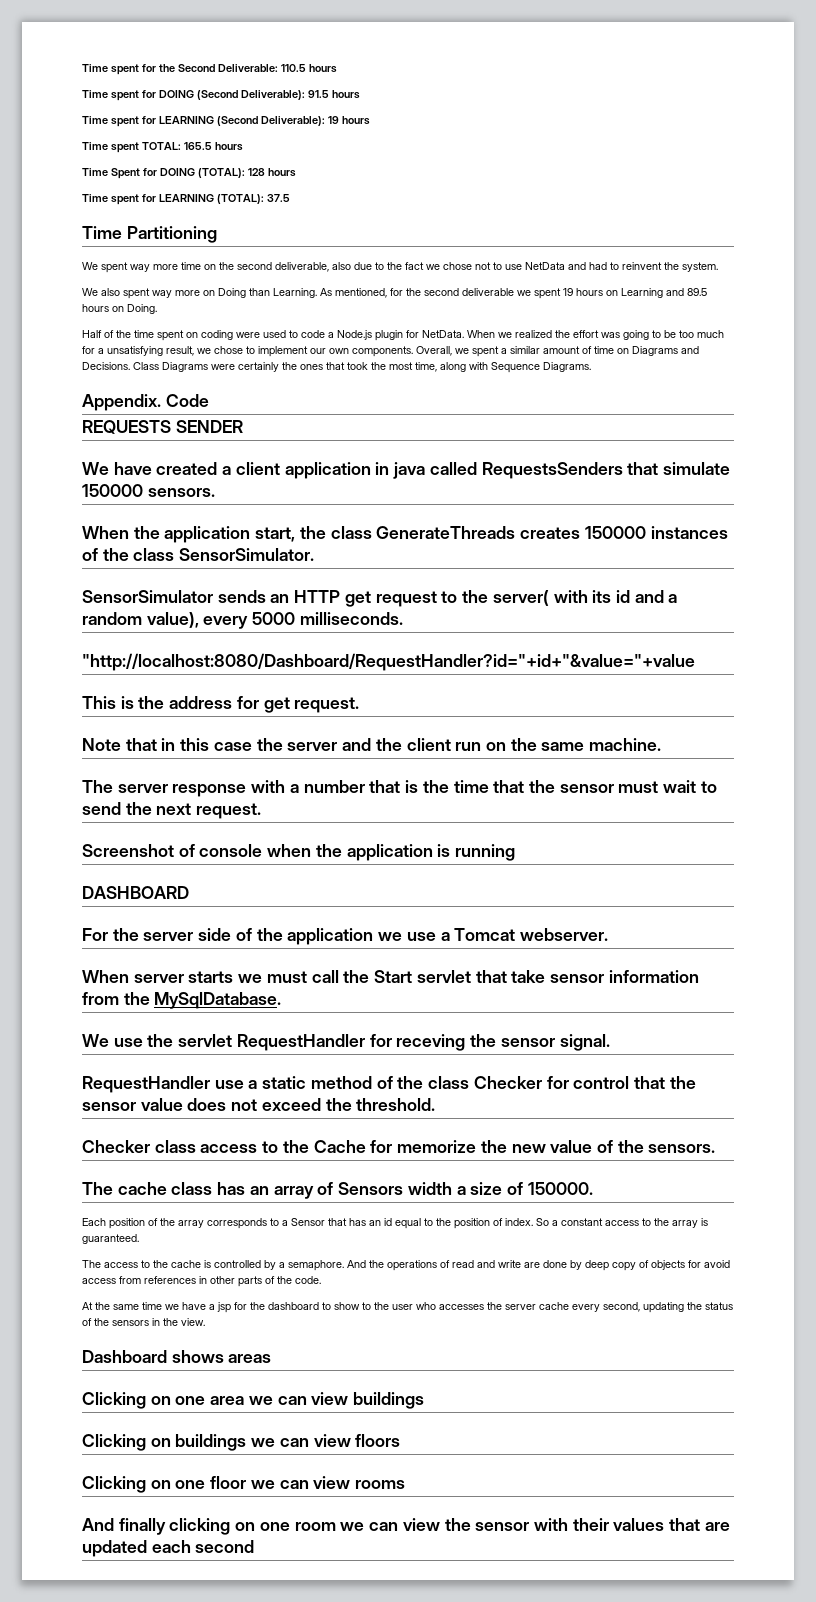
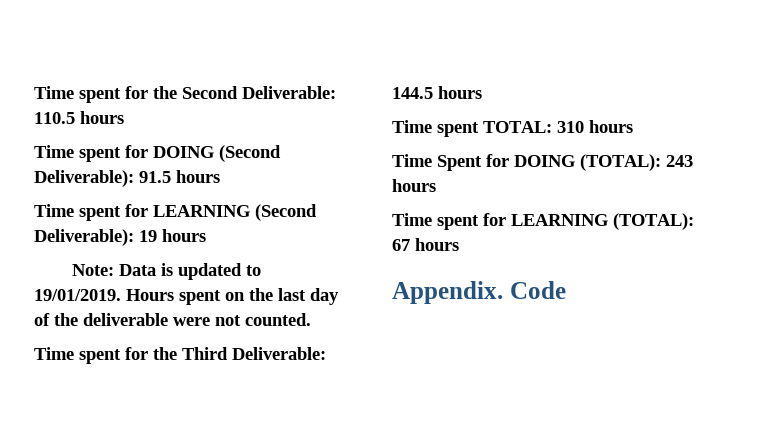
(370, 120) none -> [72,263,262,280] [34,288,339,305] [34,313,311,326] [34,347,326,364] [392,86,482,99] // Note: Data is updated to 19/01/2019. Hours spent on the last day of the deliverable were not counted. // Time spent for the Third Deliverable: 144.5 hours
[184,142,212,150] 165.5 -> [557,121,584,133] 310
[248,168,265,176] 128 -> [666,155,693,167] 243
[267,194,290,202] [82,226,217,243] [82,262,718,273] [82,288,707,299] [82,304,157,314] [82,330,724,341] [82,346,699,357] [82,362,591,373] [82,394,209,411] [82,420,243,434] [82,462,730,479] [82,484,215,497] [82,526,728,543] [82,548,315,561] [82,590,678,607] [82,612,403,629] [82,653,695,671] [82,696,360,713] [82,738,662,751] [82,780,717,797] [82,802,262,819] [82,844,516,861] [82,886,189,899] [82,928,608,945] [82,970,699,983] [82,992,282,1009] [82,1034,610,1051] [82,1076,696,1093] [82,1098,436,1111] [82,1140,716,1153] [82,1182,593,1199] [82,1218,708,1229] [82,1234,139,1244] [82,1260,730,1271] [82,1276,321,1287] [82,1302,733,1313] [82,1318,205,1326] [82,1350,272,1363] [82,1392,425,1409] [82,1434,401,1451] [82,1476,406,1493] [82,1518,730,1535] [82,1540,255,1557] 37.5 // Time Partitioning // We spent way more time on the second deliverable, also due to the fact we chose not to use NetData and had to reinvent the system. // We also spent way more on Doing than Learning. As mentioned, for the second deliverable we spent 19 hours on Learning and 89.5 hours on Doing. // Half of the time spent on coding were used to code a Node.js plugin for NetData. When we realized the effort was going to be too much for a unsatisfying result, we chose to implement our own components. Overall, we spent a similar amount of time on Diagrams and Decisions. Class Diagrams were certainly the ones that took the most time, along with Sequence Diagrams. // Appendix. Code // REQUESTS SENDER // We have created a client application in java called RequestsSenders that simulate 150000 sensors. // When the application start, the class GenerateThreads creates 150000 instances of the class SensorSimulator. // SensorSimulator sends an HTTP get request to the server( with its id and a random value), every 5000 milliseconds. // "http://localhost:8080/Dashboard/RequestHandler?id="+id+"&value="+value // This is the address for get request. // Note that in this case the server and the client run on the same machine. // The server response with a number that is the time that the sensor must wait to send the next request. // Screenshot of console when the application is running // DASHBOARD // For the server side of the application we use a Tomcat webserver. // When server starts we must call the Start servlet that take sensor information from the MySqlDatabase. // We use the servlet RequestHandler for receving the sensor signal. // RequestHandler use a static method of the class Checker for control that the sensor value does not exceed the threshold. // Checker class access to the Cache for memorize the new value of the sensors. // The cache class has an array of Sensors width a size of 150000. // Each position of the array corresponds to a Sensor that has an id equal to the position of index. So a constant access to the array is guaranteed. // The access to the cache is controlled by a semaphore. And the operations of read and write are done by deep copy of objects for avoid access from references in other parts of the code. // At the same time we have a jsp for the dashboard to show to the user who accesses the server cache every second, updating the status of the sensors in the view. // Dashboard shows areas // Clicking on one area we can view buildings // Clicking on buildings we can view floors // Clicking on one floor we can view rooms // And finally clicking on one room we can view the sensor with their values that are updated each second -> [392,238,459,251] [392,281,566,304] 67 hours // Appendix. Code

